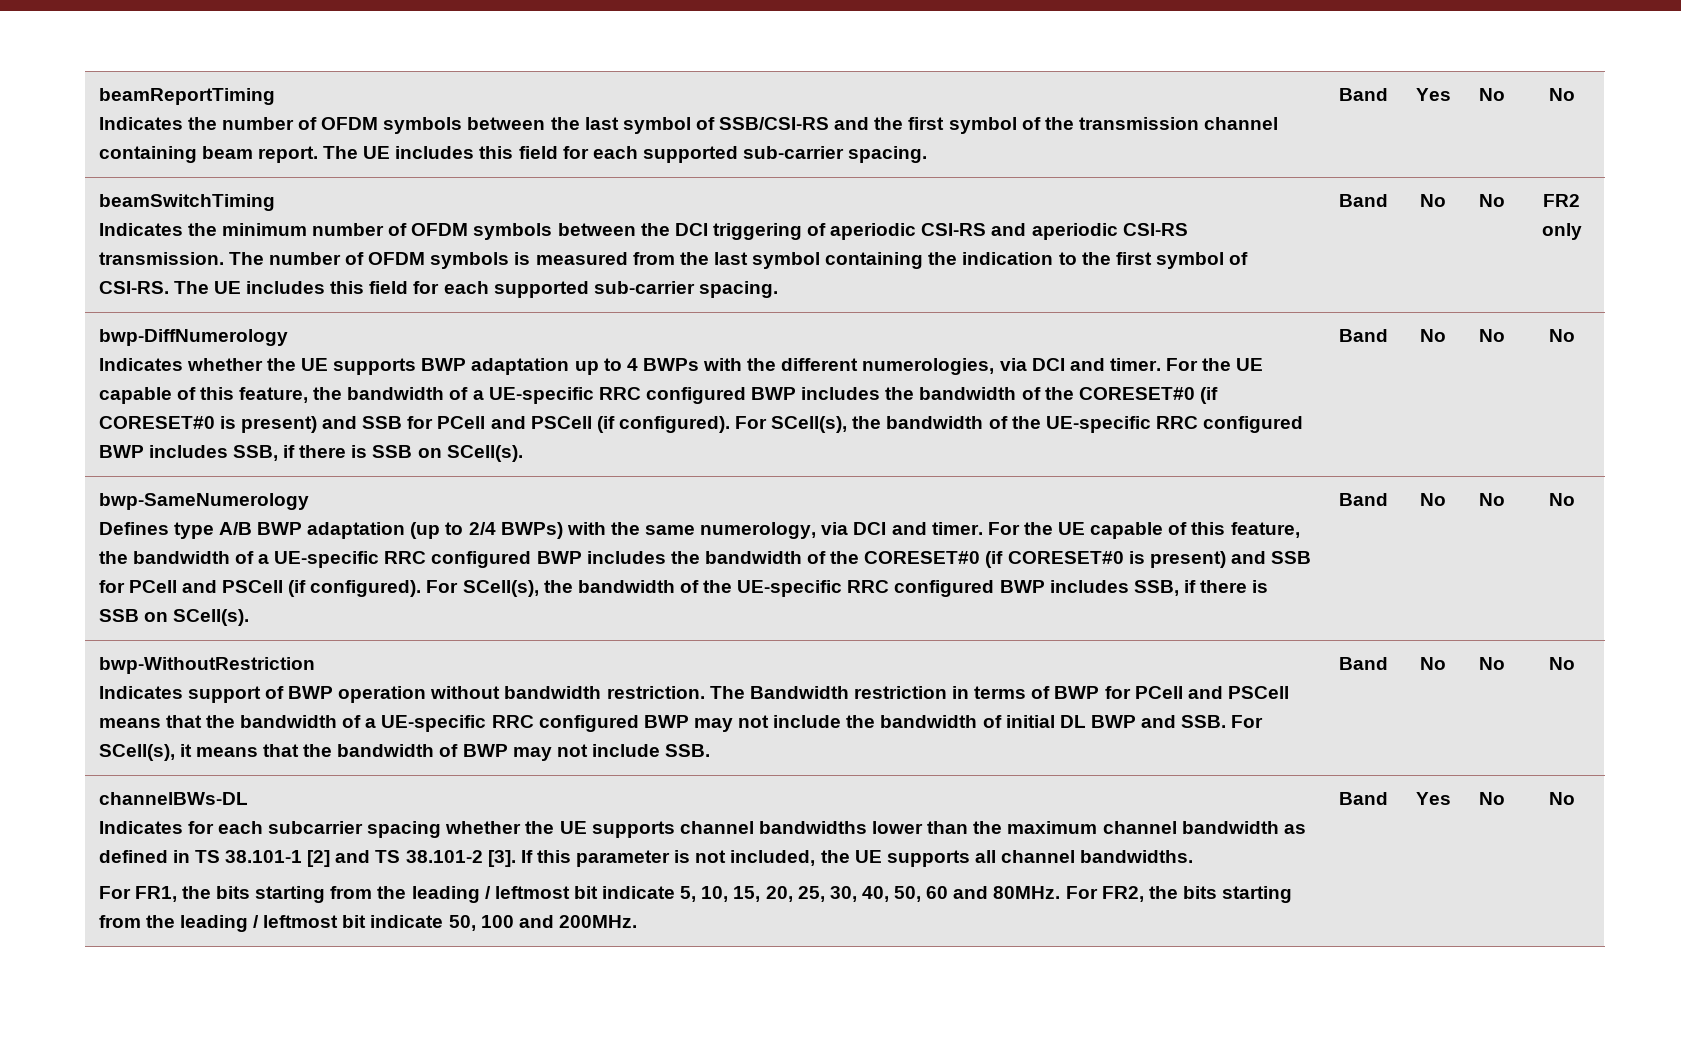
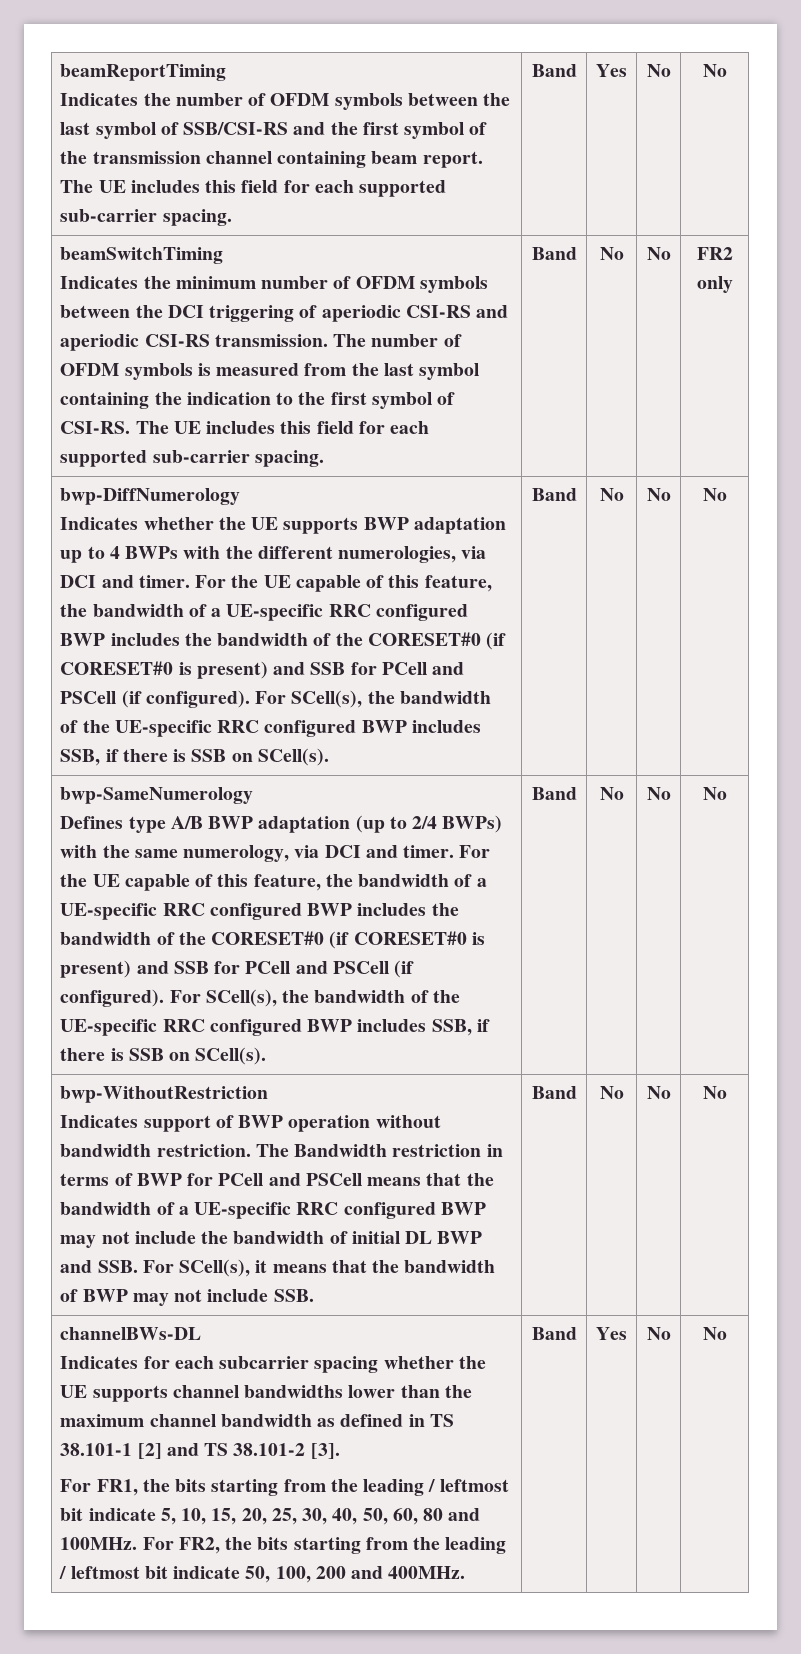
[520,850,1194,867] If this parameter is not included, the UE supports all channel bandwidths. -> (340, 1451) none
[926,886,1061,899] 60 and 80MHz. -> [392,1508,481,1525] [60,1537,138,1550] 60, 80 and 100MHz.
[480,915,637,928] 100 and 200MHz. -> [275,1566,466,1583] 100, 200 and 400MHz.

